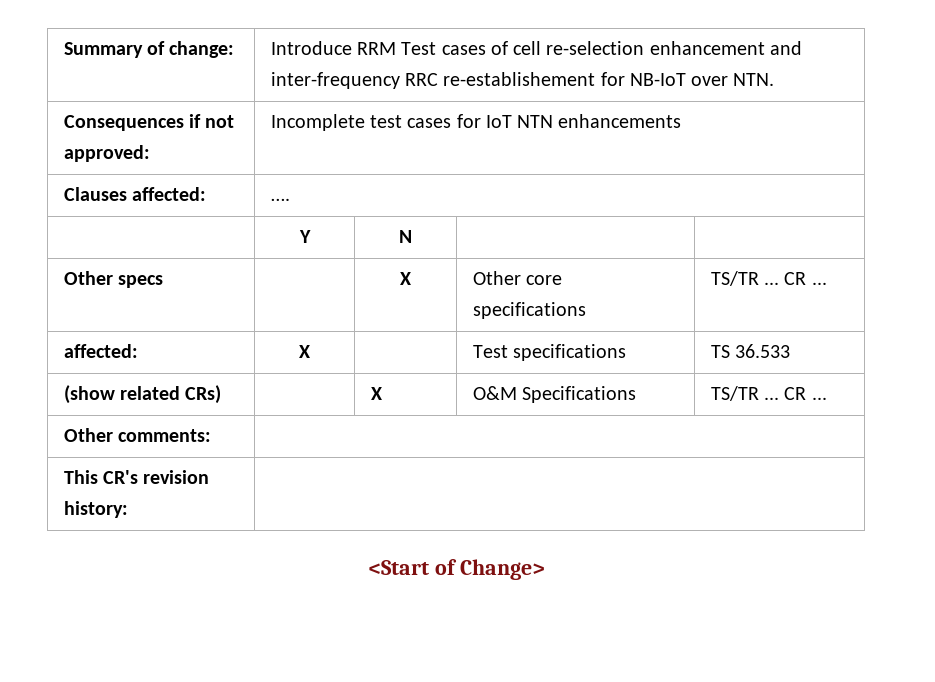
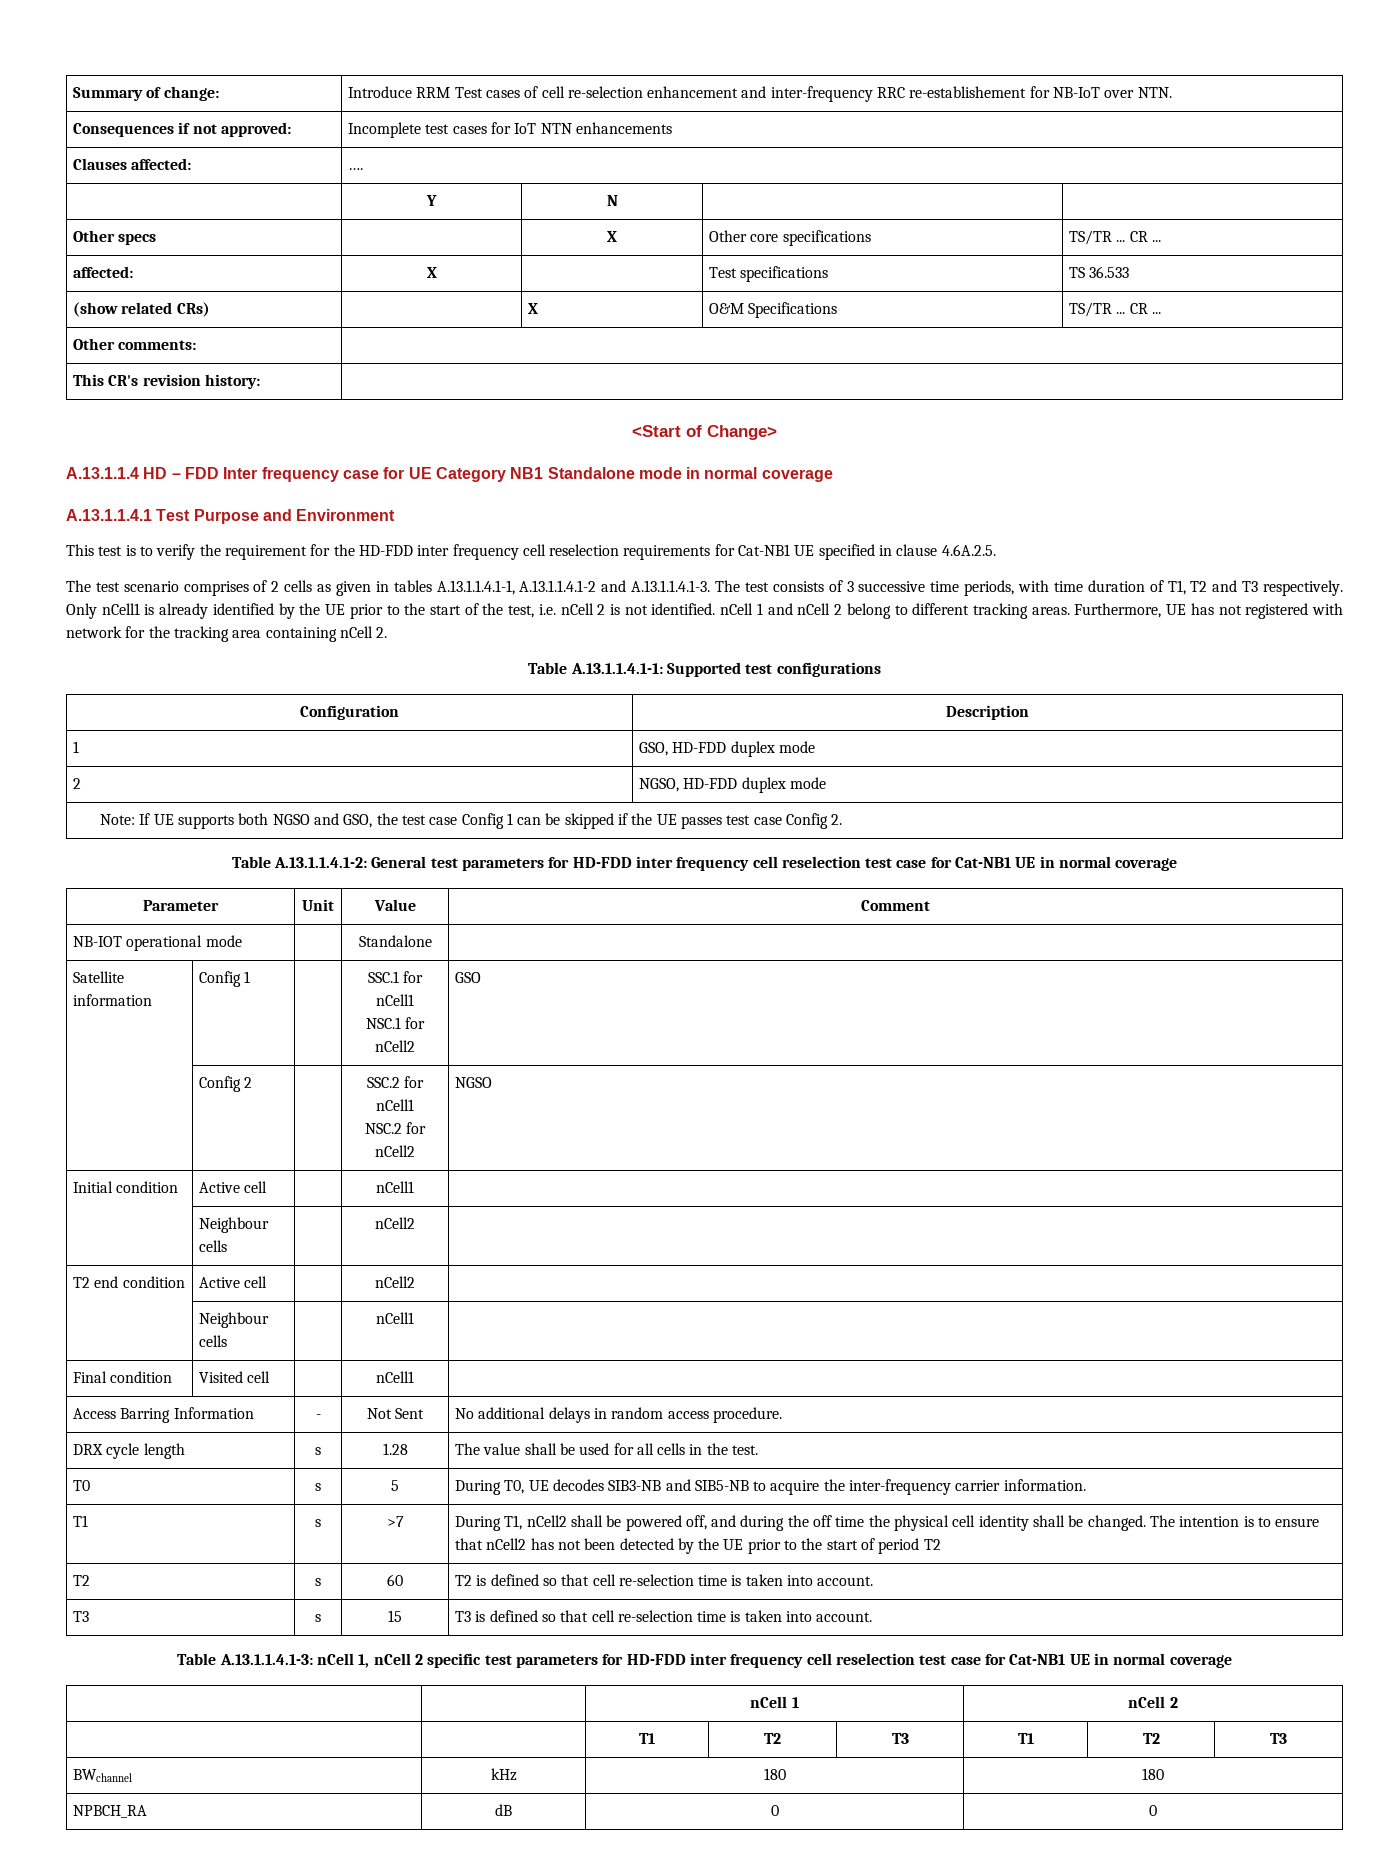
(545, 569) none -> [66,467,833,482] [66,509,396,524] [66,544,996,560] [66,580,1343,596] [66,603,1343,619] [66,626,388,642] [528,662,881,677] [300,705,399,720] [946,705,1029,720] [72,741,79,753] [638,741,815,757] [72,778,81,789] [638,777,826,793] [100,813,843,829] [231,856,1178,871] [143,900,219,911] [302,899,334,911] [373,899,416,911] [861,900,930,911] [72,935,242,951] [358,935,432,947] [72,971,124,983] [72,994,152,1006] [198,971,251,987] [367,971,424,983] [376,994,414,1006] [365,1017,426,1029] [375,1040,415,1052] [454,972,481,983] [198,1076,253,1092] [366,1076,425,1088] [376,1099,414,1111] [364,1122,427,1134] [375,1145,415,1157] [454,1077,492,1088] [72,1181,179,1193] [198,1181,268,1193] [376,1181,414,1193] [198,1217,269,1233] [198,1240,227,1252] [375,1217,415,1229] [72,1276,185,1288] [198,1276,268,1288] [375,1276,415,1288] [198,1312,269,1328] [198,1335,227,1347] [376,1312,414,1324] [72,1371,173,1383] [198,1371,271,1383] [376,1371,414,1383] [72,1407,254,1423] [315,1414,321,1419] [366,1408,425,1419] [454,1407,782,1423] [72,1443,185,1459] [315,1447,321,1455] [382,1443,408,1455] [454,1443,759,1455] [72,1480,90,1491] [315,1483,321,1491] [391,1480,399,1491] [454,1479,1086,1495] [72,1515,88,1527] [315,1519,321,1527] [386,1516,404,1527] [454,1515,1320,1531] [454,1538,941,1554] [72,1575,90,1586] [315,1578,321,1586] [387,1574,403,1586] [454,1574,874,1586] [72,1611,89,1622] [315,1614,321,1622] [388,1610,402,1622] [454,1610,873,1622] [177,1653,1232,1668] [750,1696,799,1708] [1128,1696,1178,1708] [639,1733,655,1744] [764,1733,781,1744] [891,1733,909,1744] [1017,1733,1034,1744] [1142,1733,1160,1744] [1270,1733,1287,1744] [72,1769,132,1782] [490,1768,517,1781] [763,1768,786,1780] [1142,1768,1164,1780] [72,1805,147,1818] [495,1804,512,1816] [770,1805,779,1816] [1149,1805,1157,1816] // A.13.1.1.4 HD – FDD Inter frequency case for UE Category NB1 Standalone mode in normal coverage // A.13.1.1.4.1 Test Purpose and Environment // This test is to verify the requirement for the HD-FDD inter frequency cell reselection requirements for Cat-NB1 UE specified in clause 4.6A.2.5. // The test scenario comprises of 2 cells as given in tables A.13.1.1.4.1-1, A.13.1.1.4.1-2 and A.13.1.1.4.1-3. The test consists of 3 successive time periods, with time duration of T1, T2 and T3 respectively. Only nCell1 is already identified by the UE prior to the start of the test, i.e. nCell 2 is not identified. nCell 1 and nCell 2 belong to different tracking areas. Furthermore, UE has not registered with network for the tracking area containing nCell 2. // Table A.13.1.1.4.1-1: Supported test configurations // Configuration | Description // 1 | GSO, HD-FDD duplex mode // 2 | NGSO, HD-FDD duplex mode // Note: If UE supports both NGSO and GSO, the test case Config 1 can be skipped if the UE passes test case Config 2. // Table A.13.1.1.4.1-2: General test parameters for HD-FDD inter frequency cell reselection test case for Cat-NB1 UE in normal coverage // Parameter | Unit | Value | Comment // NB-IOT operational mode | | Standalone | // Satellite information | Config 1 | | SSC.1 for nCell1 // NSC.1 for nCell2 | GSO // | Config 2 | | SSC.2 for nCell1 // NSC.2 for nCell2 | NGSO // Initial condition | Active cell | | nCell1 | // | Neighbour cells | | nCell2 | // T2 end condition | Active cell | | nCell2 | // | Neighbour cells | | nCell1 | // Final condition | Visited cell | | nCell1 | // Access Barring Information | - | Not Sent | No additional delays in random access procedure. // DRX cycle length | s | 1.28 | The value shall be used for all cells in the test. // T0 | s | 5 | During T0, UE decodes SIB3-NB and SIB5-NB to acquire the inter-frequency carrier information. // T1 | s | >7 | During T1, nCell2 shall be powered off, and during the off time the physical cell identity shall be changed. The intention is to ensure that nCell2 has not been detected by the UE prior to the start of period T2 // T2 | s | 60 | T2 is defined so that cell re-selection time is taken into account. // T3 | s | 15 | T3 is defined so that cell re-selection time is taken into account. // Table A.13.1.1.4.1-3: nCell 1, nCell 2 specific test parameters for HD-FDD inter frequency cell reselection test case for Cat-NB1 UE in normal coverage // | | nCell 1 | nCell 2 // | | T1 | T2 | T3 | T1 | T2 | T3 // BWchannel | kHz | 180 | 180 // NPBCH_RA | dB | 0 | 0

